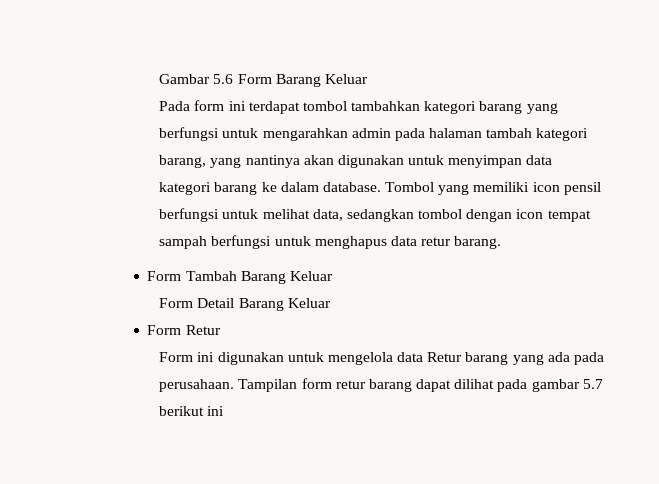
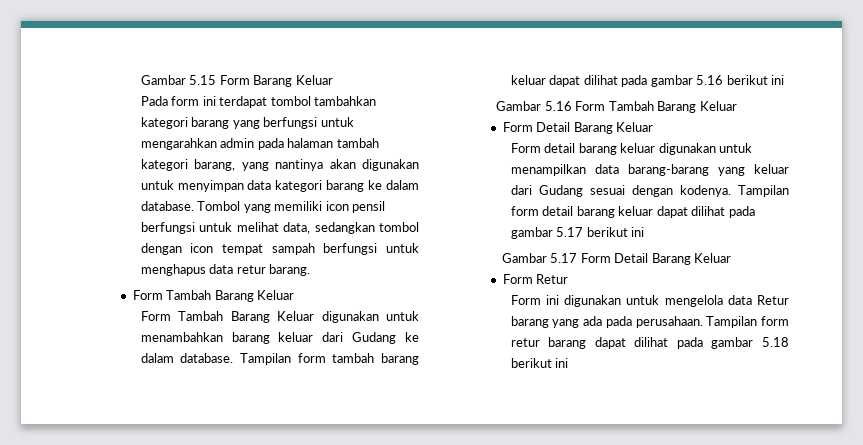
[159,74,234,84] Gambar 5.6 -> [140,75,217,85] Gambar 5.15
(194, 303) none -> [178,311,419,323] [140,332,419,344] [140,353,419,365] [510,75,785,87] [496,101,737,113] [502,122,654,134] [510,143,753,155] [510,164,789,176] [510,185,789,197] [510,206,755,218] [510,227,645,239] [501,253,611,263] Tambah Barang Keluar digunakan untuk menambahkan barang keluar dari Gudang ke dalam database. Tampilan form tambah barang keluar dapat dilihat pada gambar 5.16 berikut ini // Gambar 5.16 Form Tambah Barang Keluar // Form Detail Barang Keluar // Form detail barang keluar digunakan untuk menampilkan data barang-barang yang keluar dari Gudang sesuai dengan kodenya. Tampilan form detail barang keluar dapat dilihat pada gambar 5.17 berikut ini // Gambar 5.17 Form
[582,379,603,389] 5.7 -> [762,337,789,347] 5.18

